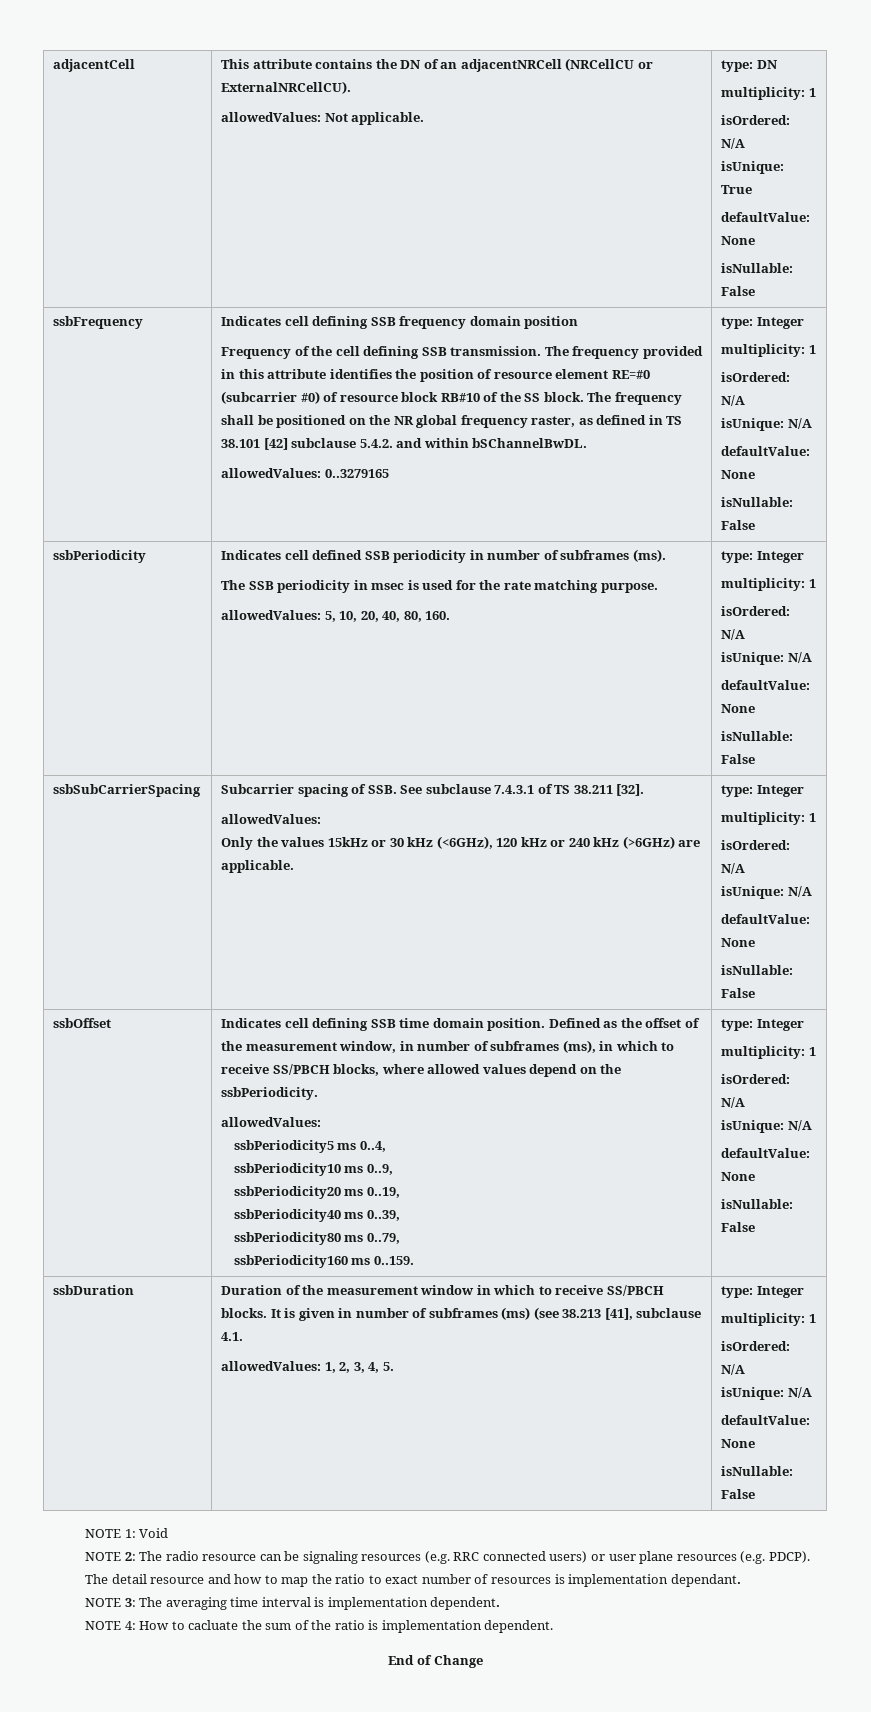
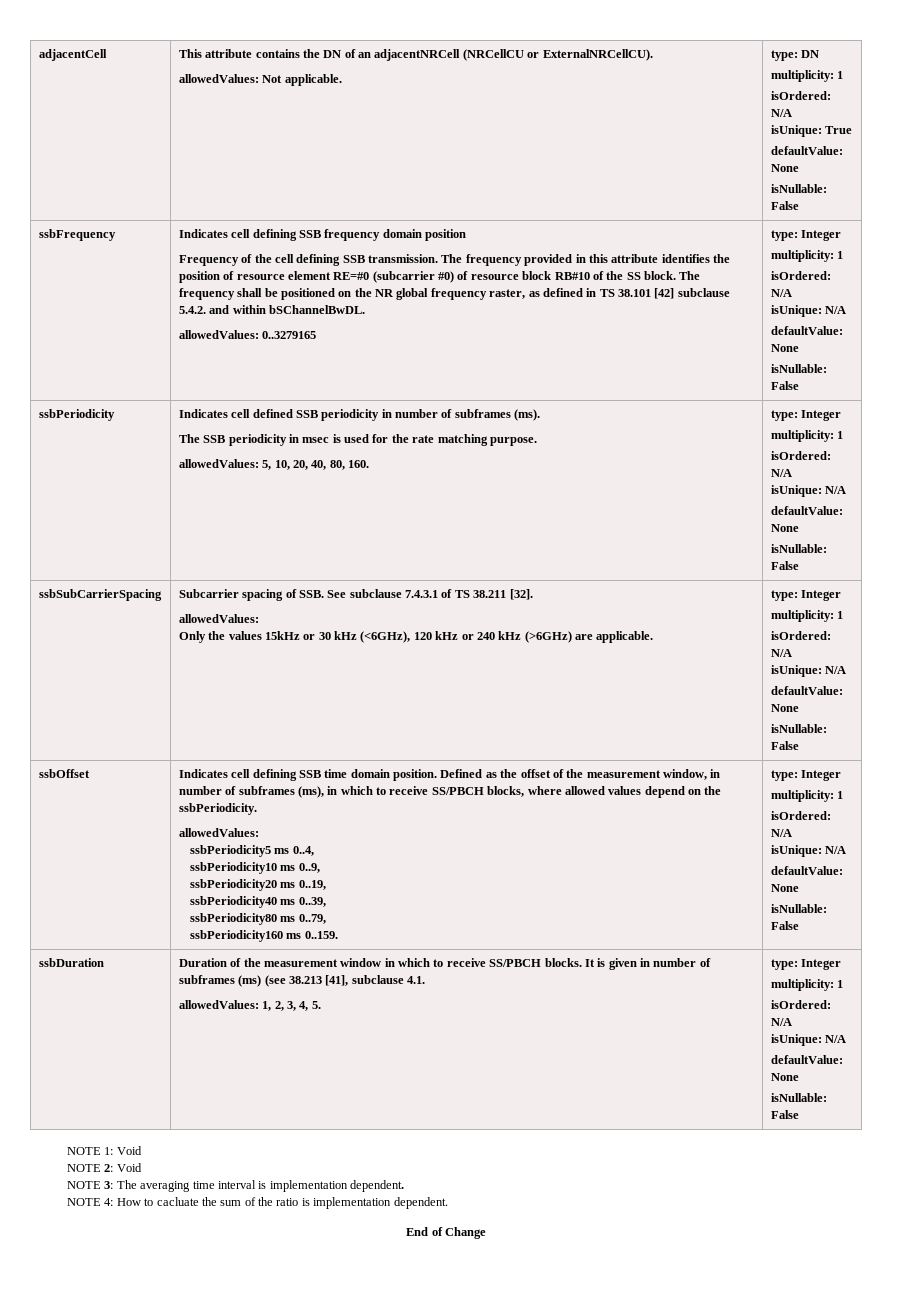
[139,1551,810,1564] [85,1574,741,1587] The radio resource can be signaling resources (e.g. RRC connected users) or user plane resources (e.g. PDCP). The detail resource and how to map the ratio to exact number of resources is implementation dependant. -> [116,1163,142,1172] Void

